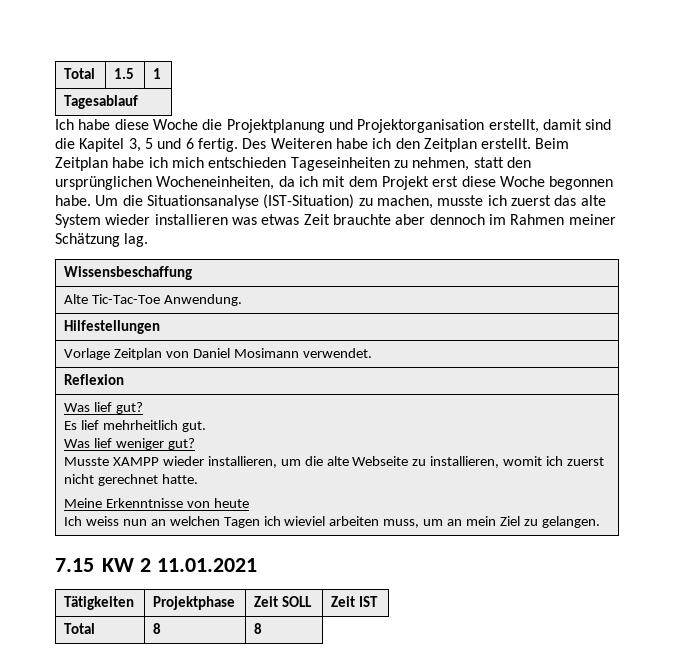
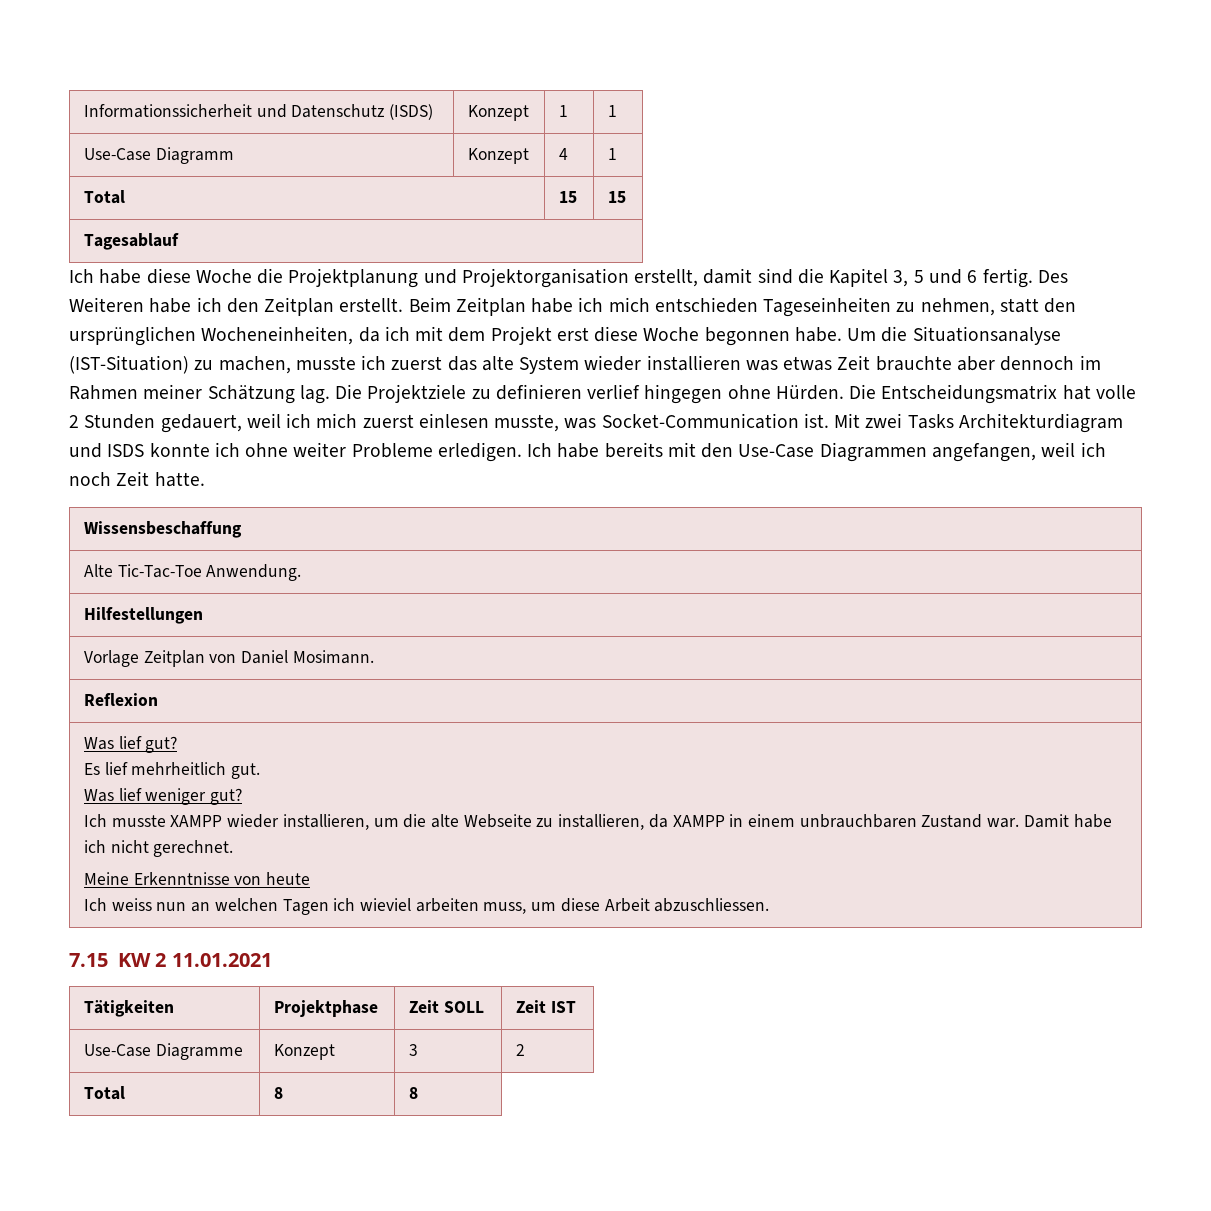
[64,68,96,79] [114,68,135,79] [153,68,162,79] Total | 1.5 | 1 -> [83,104,434,120] [467,105,529,121] [558,105,568,117] [607,105,617,117] [83,147,234,164] [467,148,529,164] [558,148,568,160] [607,148,617,160] [83,190,125,204] [558,191,577,203] [607,191,626,203] Informationssicherheit und Datenschutz (ISDS) | Konzept | 1 | 1 // Use-Case Diagramm | Konzept | 4 | 1 // Total | 15 | 15
(149, 240) none -> [335,384,1136,404] [69,413,1123,433] [69,442,1106,462] [69,471,205,487] Die Projektziele zu definieren verlief hingegen ohne Hürden. Die Entscheidungsmatrix hat volle 2 Stunden gedauert, weil ich mich zuerst einlesen musste, was Socket-Communication ist. Mit zwei Tasks Architekturdiagram und ISDS konnte ich ohne weiter Probleme erledigen. Ich habe bereits mit den Use-Case Diagrammen angefangen, weil ich noch Zeit hatte.
[233,348,372,358] Mosimann verwendet. -> [292,650,374,664] Mosimann.
[64,457,110,466] Musste -> [83,814,166,827] Ich musste
[503,456,605,466] [64,474,198,486] womit ich zuerst nicht gerechnet hatte. -> [648,814,1112,828] [83,840,234,857] da XAMPP in einem unbrauchbaren Zustand war. Damit habe ich nicht gerechnet.
[447,516,600,528] an mein Ziel zu gelangen. -> [560,898,770,912] diese Arbeit abzuschliessen.
(378, 601) none -> [83,1043,243,1060] [273,1044,335,1060] [408,1044,418,1056] [515,1044,525,1056] // Use-Case Diagramme | Konzept | 3 | 2

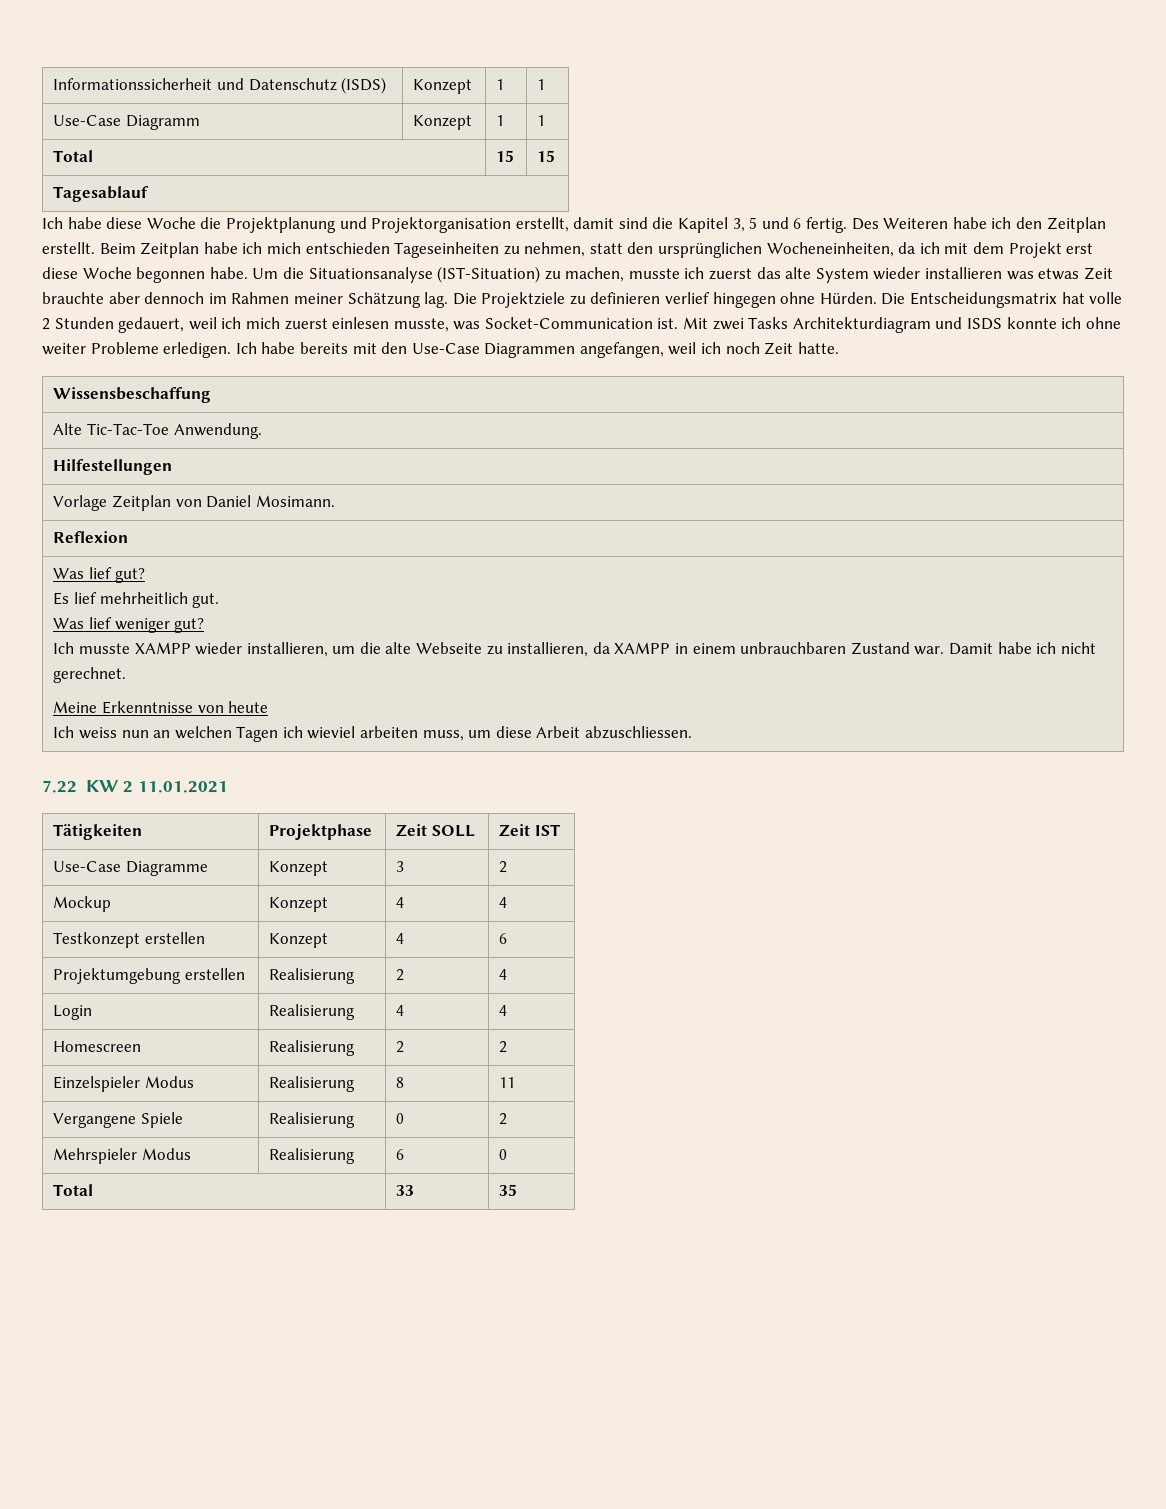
[558,148,568,160] 4 -> [496,115,505,126] 1
[69,953,108,967] 7.15 -> [42,780,77,793] 7.22
[83,1086,125,1100] [273,1087,283,1099] [408,1087,418,1099] Total | 8 | 8 -> [53,896,112,912] [269,897,329,912] [396,897,405,908] [499,897,508,908] [53,932,205,948] [269,933,329,948] [396,933,405,944] [499,933,508,944] [53,968,245,984] [269,968,356,984] [396,969,405,981] [499,969,508,980] [53,1005,93,1020] [269,1004,356,1020] [396,1005,405,1016] [499,1005,508,1016] [53,1041,142,1052] [269,1040,356,1056] [396,1041,405,1053] [499,1041,508,1053] [53,1076,194,1092] [269,1076,356,1092] [396,1077,405,1088] [499,1077,516,1088] [53,1112,183,1128] [269,1112,356,1128] [396,1113,405,1124] [499,1113,508,1125] [53,1148,191,1164] [269,1148,356,1164] [396,1149,405,1160] [499,1149,508,1160] [53,1184,94,1196] [396,1185,415,1196] [499,1184,518,1196] Mockup | Konzept | 4 | 4 // Testkonzept erstellen | Konzept | 4 | 6 // Projektumgebung erstellen | Realisierung | 2 | 4 // Login | Realisierung | 4 | 4 // Homescreen | Realisierung | 2 | 2 // Einzelspieler Modus | Realisierung | 8 | 11 // Vergangene Spiele | Realisierung | 0 | 2 // Mehrspieler Modus | Realisierung | 6 | 0 // Total | 33 | 35

